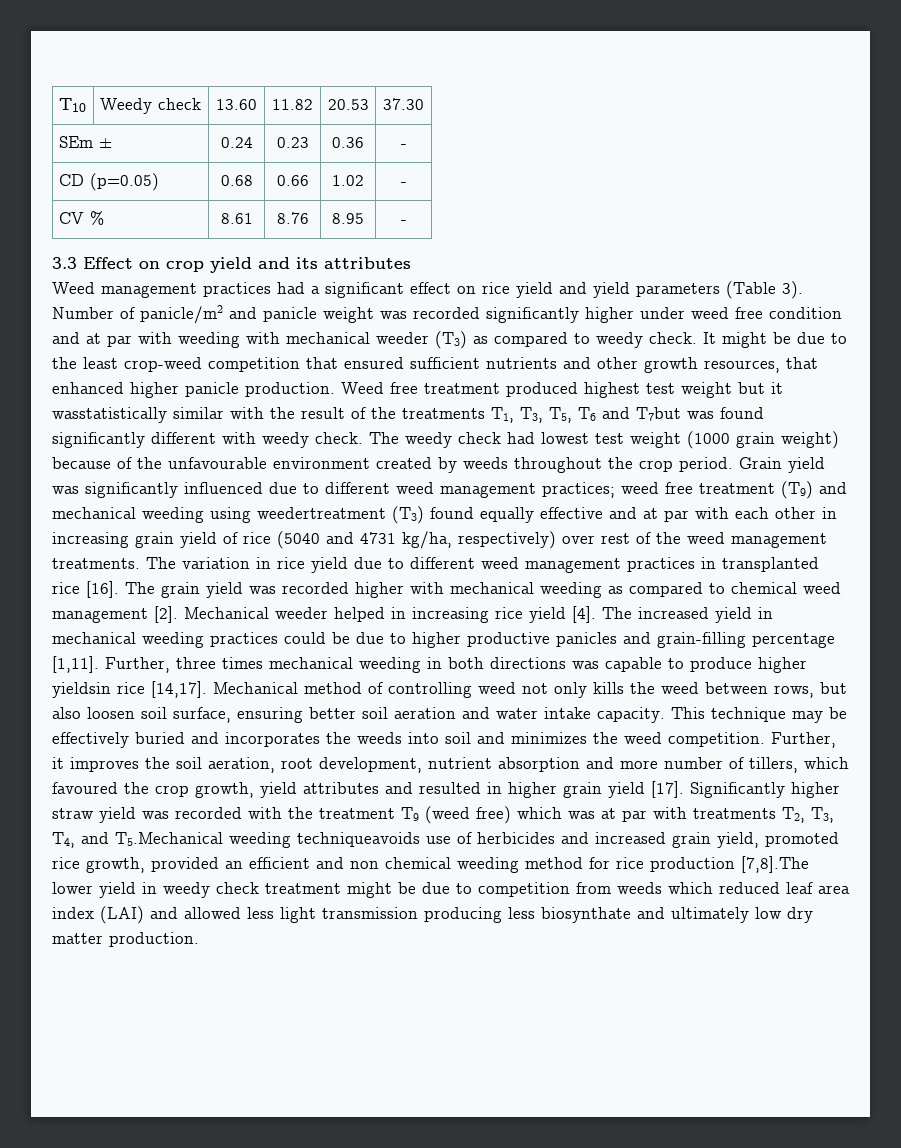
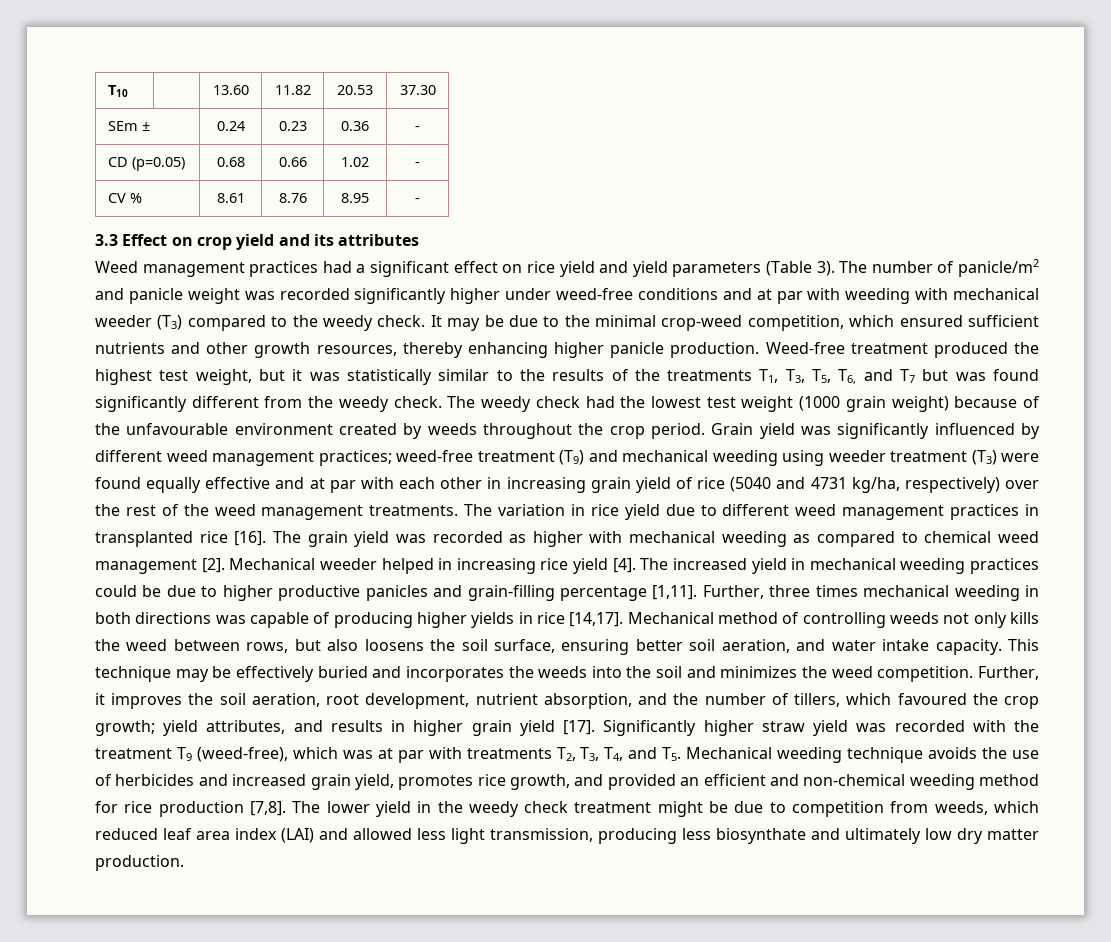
[99,98,201,114] Weedy check -> (128, 91) none
[52,307,114,319] Number -> [839,261,933,273] The number
[691,307,842,319] weed free condition -> [556,288,718,300] weed-free conditions
[473,332,590,347] as compared to -> [187,315,318,331] compared to the
[722,332,767,348] might -> [447,318,481,331] may
[83,357,338,372] least crop-weed competition that -> [595,315,895,331] minimal crop-weed competition, which
[786,357,818,369] [52,382,124,394] that enhanced -> [402,342,548,358] thereby enhancing
[341,382,418,394] Weed free -> [765,342,845,354] Weed-free
(578, 389) none -> [1014,342,1039,354] the
[681,382,732,398] weight -> [195,369,252,385] weight,
[52,407,345,423] wasstatistically similar with the result -> [309,369,605,385] was statistically similar to the results
[578,407,681,421] T6 and T7but -> [838,369,949,384] T6, and T7 but
[222,432,256,444] with -> [264,396,334,408] from the
(535, 438) none -> [620,396,646,408] the
[269,482,319,494] due to -> [1021,423,1041,439] by
[621,482,693,494] weed free -> [396,450,473,462] weed-free
[257,506,424,524] weedertreatment (T3) -> [828,450,1039,465] weeder treatment (T3) were
(595, 539) none -> [95,504,120,516] the
(349, 588) none -> [509,534,527,543] as
[668,657,807,673] [52,682,111,698] to produce higher yieldsin -> [313,612,533,628] of producing higher yields in
[478,682,516,694] weed -> [890,612,940,624] weeds
[87,707,135,719] loosen -> [364,639,456,651] loosens the
[394,707,456,719] aeration -> [721,639,790,653] aeration,
(439, 738) none -> [626,666,652,678] the
[498,757,658,772] absorption and more -> [543,693,699,709] absorption, and the
[195,782,481,798] growth, yield attributes and resulted -> [95,720,383,736] growth; yield attributes, and results
[425,806,511,824] (weed free) -> [196,747,288,762] (weed-free),
[115,832,420,848] T5.Mechanical weeding techniqueavoids -> [662,747,1008,763] T5. Mechanical weeding technique avoids the
[765,832,839,847] promoted -> [398,775,474,790] promotes
(145, 865) none -> [574,774,604,786] and
[350,857,451,869] non chemical -> [803,774,906,786] non-chemical
[741,856,809,873] [7,8].The -> [249,801,321,816] [7,8]. The
(157, 888) none -> [437,801,463,813] the
[617,882,662,894] weeds -> [934,801,988,815] weeds,
[322,907,418,919] transmission -> [490,828,593,842] transmission,

